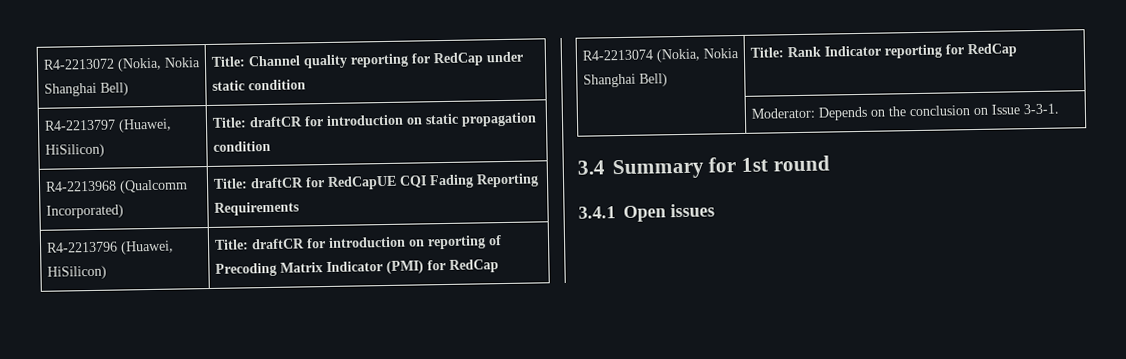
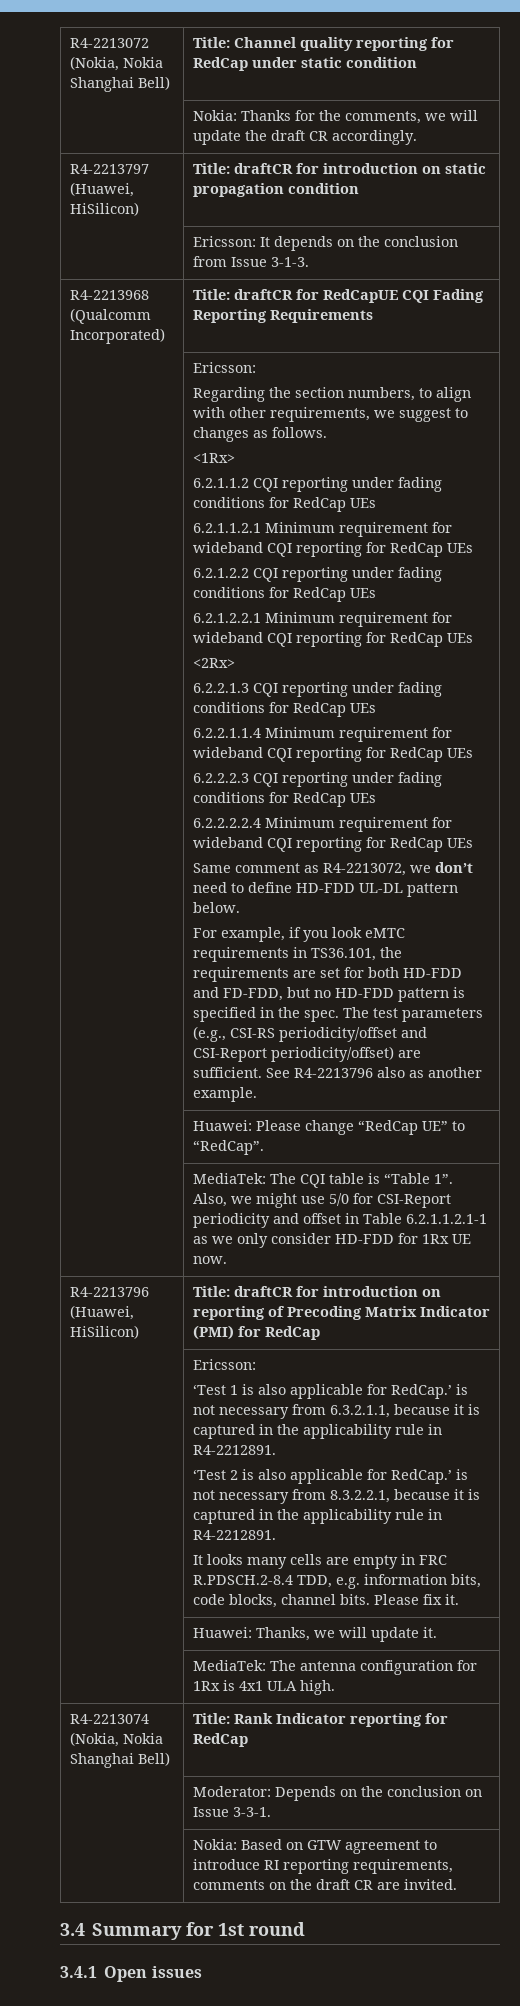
(306, 85) none -> [192,110,478,124] [192,130,417,145] // | Nokia: Thanks for the comments, we will update the draft CR accordingly.
(271, 146) none -> [192,236,458,251] [192,256,309,267] // | Ericsson: It depends on the conclusion from Issue 3-1-3.
(300, 208) none -> [192,362,256,373] [192,387,471,402] [192,407,468,422] [192,427,327,442] [192,453,235,463] [192,477,442,492] [192,497,376,512] [192,522,452,537] [192,542,473,557] [192,567,442,582] [192,587,376,602] [192,612,452,627] [192,632,473,647] [192,658,235,668] [192,682,442,697] [192,702,376,717] [192,727,452,742] [192,747,473,762] [192,772,442,787] [192,792,376,807] [192,817,452,832] [192,837,473,852] [192,862,473,876] [192,882,458,897] [192,902,240,913] [192,927,405,942] [192,947,402,962] [192,967,462,982] [192,987,465,1002] [192,1007,483,1022] [192,1026,427,1042] [192,1046,421,1062] [192,1067,482,1078] [192,1087,257,1102] [192,1120,465,1135] [192,1140,264,1155] [192,1173,453,1188] [192,1193,451,1208] [192,1213,487,1228] [192,1233,471,1248] [192,1256,227,1264] // | Ericsson: // Regarding the section numbers, to align with other requirements, we suggest to changes as follows. // <1Rx> // 6.2.1.1.2 CQI reporting under fading conditions for RedCap UEs // 6.2.1.1.2.1 Minimum requirement for wideband CQI reporting for RedCap UEs // 6.2.1.2.2 CQI reporting under fading conditions for RedCap UEs // 6.2.1.2.2.1 Minimum requirement for wideband CQI reporting for RedCap UEs // <2Rx> // 6.2.2.1.3 CQI reporting under fading conditions for RedCap UEs // 6.2.2.1.1.4 Minimum requirement for wideband CQI reporting for RedCap UEs // 6.2.2.2.3 CQI reporting under fading conditions for RedCap UEs // 6.2.2.2.2.4 Minimum requirement for wideband CQI reporting for RedCap UEs // Same comment as R4-2213072, we don’t need to define HD-FDD UL-DL pattern below. // For example, if you look eMTC requirements in TS36.101, the requirements are set for both HD-FDD and FD-FDD, but no HD-FDD pattern is specified in the spec. The test parameters (e.g., CSI-RS periodicity/offset and CSI-Report periodicity/offset) are sufficient. See R4-2213796 also as another example. // | Huawei: Please change “RedCap UE” to “RedCap”. // | MediaTek: The CQI table is “Table 1”. Also, we might use 5/0 for CSI-Report periodicity and offset in Table 6.2.1.1.2.1-1 as we only consider HD-FDD for 1Rx UE now.
(499, 266) none -> [192,1359,256,1370] [192,1384,468,1399] [192,1404,480,1419] [192,1424,442,1439] [192,1445,276,1455] [192,1469,468,1484] [192,1489,480,1504] [192,1509,442,1524] [192,1530,276,1540] [192,1554,447,1569] [192,1574,481,1589] [192,1594,459,1608] [192,1627,437,1642] [192,1660,477,1675] [192,1680,335,1695] // | Ericsson: // ‘Test 1 is also applicable for RedCap.’ is not necessary from 6.3.2.1.1, because it is captured in the applicability rule in R4-2212891. // ‘Test 2 is also applicable for RedCap.’ is not necessary from 8.3.2.2.1, because it is captured in the applicability rule in R4-2212891. // It looks many cells are empty in FRC R.PDSCH.2-8.4 TDD, e.g. information bits, code blocks, channel bits. Please fix it. // | Huawei: Thanks, we will update it. // | MediaTek: The antenna configuration for 1Rx is 4x1 ULA high.
(1059, 109) none -> [192,1839,437,1854] [192,1859,453,1874] [192,1879,457,1890] // | Nokia: Based on GTW agreement to introduce RI reporting requirements, comments on the draft CR are invited.

